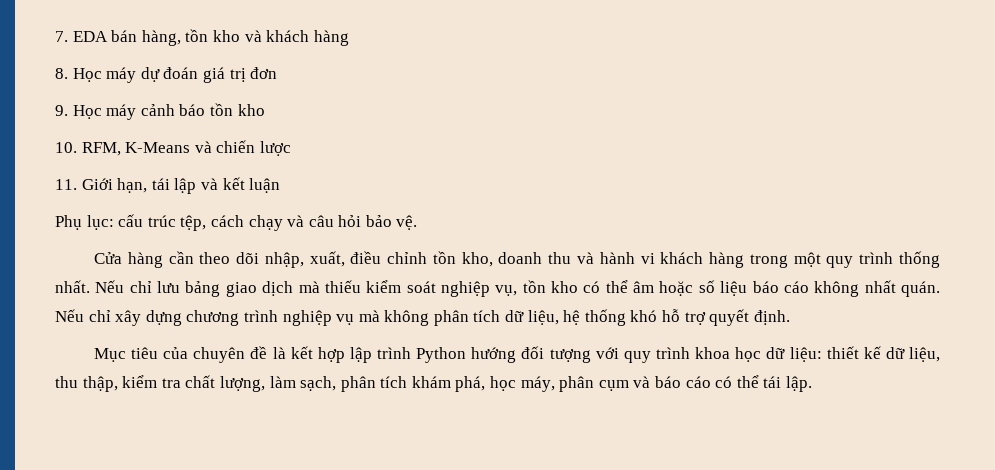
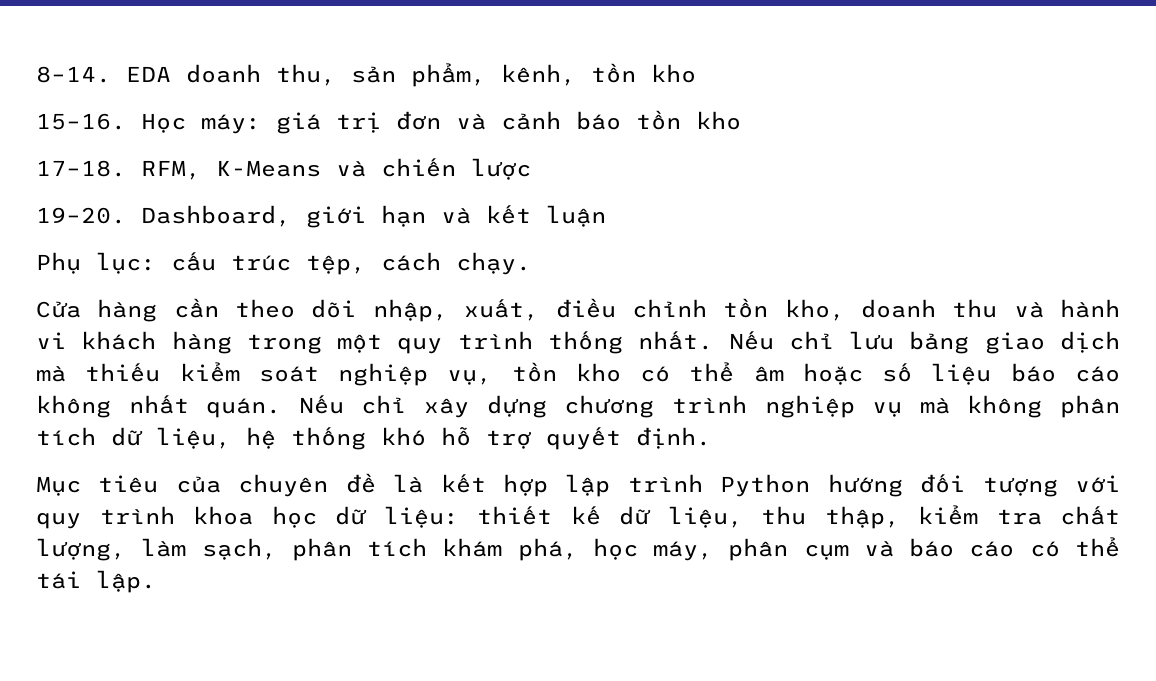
[55,29,349,46] [55,67,199,83] 7. EDA bán hàng, tồn kho và khách hàng // 8. Học máy dự đoán -> [36,63,696,87] [36,113,261,134] 8–14. EDA doanh thu, sản phẩm, kênh, tồn kho // 15–16. Học máy:
[55,104,137,120] // 9. Học máy -> [456,114,486,130] và
[55,142,77,153] 10. -> [36,160,126,177] 17–18.
[55,178,197,194] 11. Giới hạn, tái lập -> [36,205,426,228] 19–20. Dashboard, giới hạn
[248,215,418,231] chạy và câu hỏi bảo vệ. -> [456,252,531,275] chạy.

